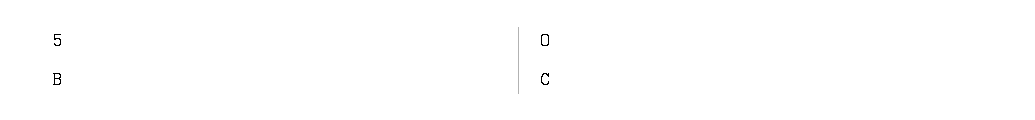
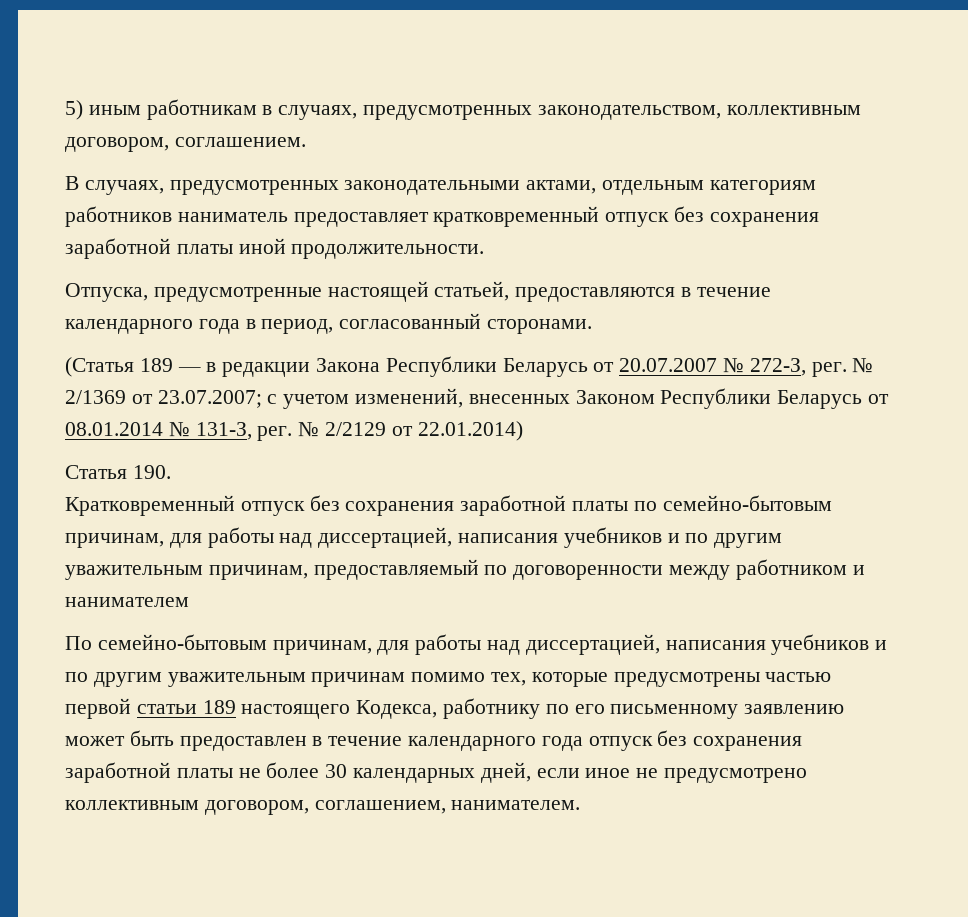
[52,32,62,50] [52,73,62,85] [540,34,550,50] [540,73,550,89] 5 // В // О // С -> [65,99,861,120] [65,137,306,152] [65,176,816,195] [65,206,819,227] [65,238,485,259] [65,281,771,302] [65,313,593,334] [65,356,874,377] [65,388,890,409] [65,421,523,441] [65,465,171,479] [65,495,832,516] [65,527,783,548] [65,559,865,580] [65,597,189,607] [65,634,888,655] [65,672,832,687] [65,698,845,719] [65,730,803,751] [65,762,808,783] [65,800,581,815] 5) иным работникам в случаях, предусмотренных законодательством, коллективным договором, соглашением. // В случаях, предусмотренных законодательными актами, отдельным категориям работников наниматель предоставляет кратковременный отпуск без сохранения заработной платы иной продолжительности. // Отпуска, предусмотренные настоящей статьей, предоставляются в течение календарного года в период, согласованный сторонами. // (Статья 189 — в редакции Закона Республики Беларусь от 20.07.2007 № 272-З, рег. № 2/1369 от 23.07.2007; с учетом изменений, внесенных Законом Республики Беларусь от 08.01.2014 № 131-З, рег. № 2/2129 от 22.01.2014) // Статья 190. // Кратковременный отпуск без сохранения заработной платы по семейно-бытовым причинам, для работы над диссертацией, написания учебников и по другим уважительным причинам, предоставляемый по договоренности между работником и нанимателем // По семейно-бытовым причинам, для работы над диссертацией, написания учебников и по другим уважительным причинам помимо тех, которые предусмотрены частью первой статьи 189 настоящего Кодекса, работнику по его письменному заявлению может быть предоставлен в течение календарного года отпуск без сохранения заработной платы не более 30 календарных дней, если иное не предусмотрено коллективным договором, соглашением, нанимателем.

